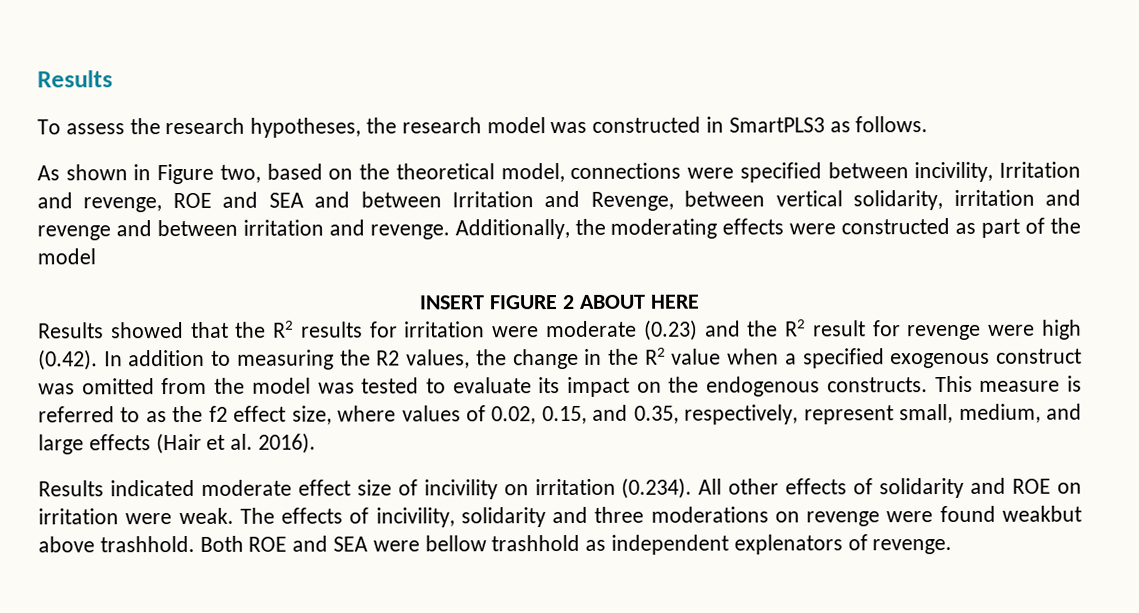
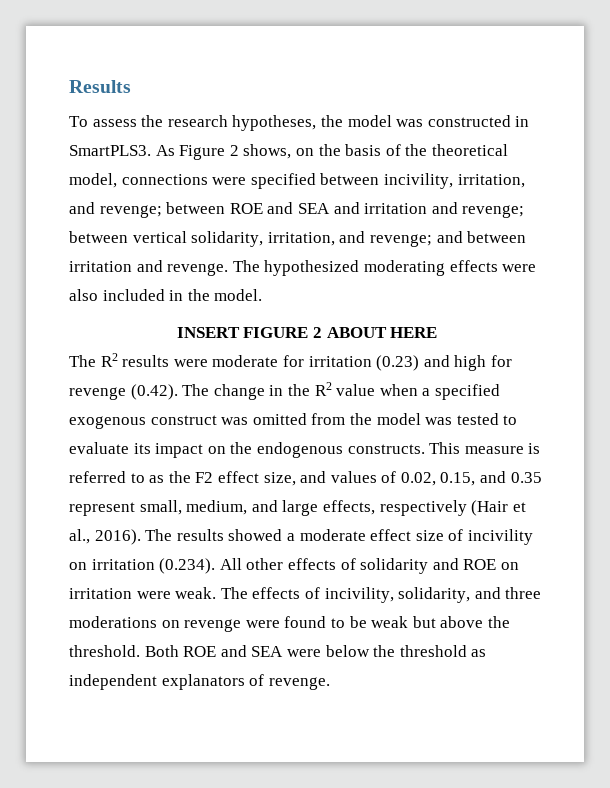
[401,117,482,134] research -> (343, 121) none
[728,116,929,133] [37,163,354,185] SmartPLS3 as follows. // As shown in Figure two, based on -> [69,144,401,160] SmartPLS3. As Figure 2 shows, on the basis of
[999,161,1081,178] [37,189,1081,213] [37,225,111,241] Irritation and revenge, ROE and SEA and between Irritation and Revenge, between vertical solidarity, irritation and revenge -> [457,174,525,188] [69,202,525,218] [69,231,432,247] irritation, and revenge; between ROE and SEA and irritation and revenge; between vertical solidarity, irritation, and revenge;
[454,218,606,240] Additionally, the -> [232,260,360,276] The hypothesized
[841,217,1081,238] [37,248,96,265] constructed as part of the model -> [69,289,263,301] also included in the model.
[38,319,1083,341] [38,349,507,371] Results showed that the R2 results for irritation were moderate (0.23) and the R2 result for revenge were high (0.42). In addition to measuring the R2 values, the -> [69,353,512,371] [69,384,210,400] The R2 results were moderate for irritation (0.23) and high for revenge (0.42). The
[208,405,228,422] f2 -> [195,472,214,483] F2
[337,405,397,422] where -> [300,471,327,483] and
[633,404,799,425] 0.35, respectively, -> [510,472,542,483] 0.35
[88,434,151,451] effects -> [322,500,467,516] effects, respectively
[230,433,254,450] al. -> [69,529,90,544] al.,
[38,479,195,497] // Results indicated -> [145,529,295,541] The results showed a
[460,507,546,528] solidarity -> [398,587,471,603] solidarity,
[1001,505,1082,522] [38,535,195,553] weakbut above trashhold. -> [330,616,510,628] [69,645,140,657] to be weak but above the threshold.
[424,534,581,552] bellow trashhold -> [325,645,467,657] below the threshold
[733,534,843,555] explenators -> [161,674,245,690] explanators

